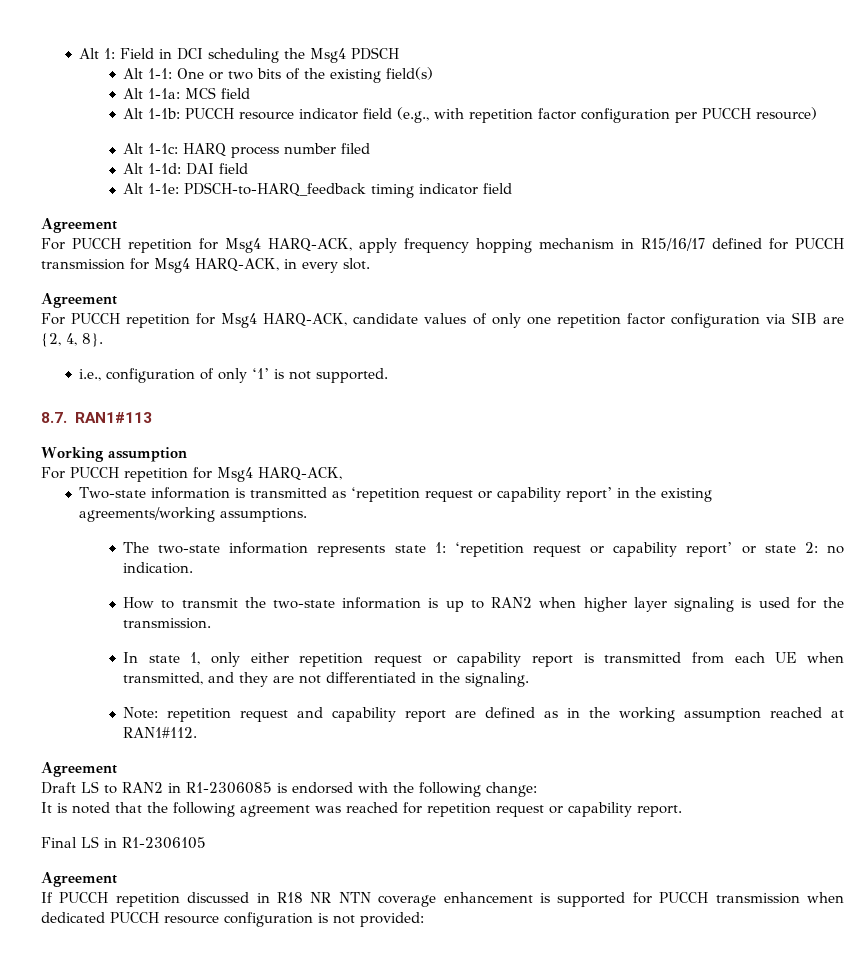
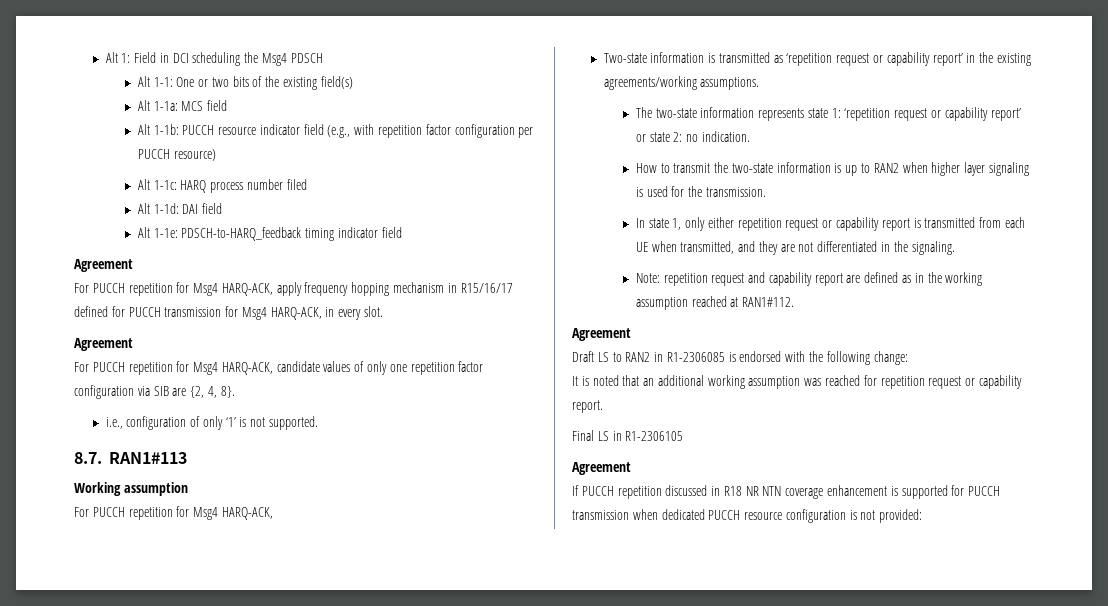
[147,802,310,817] the following agreement -> [643,375,801,389] an additional working assumption

